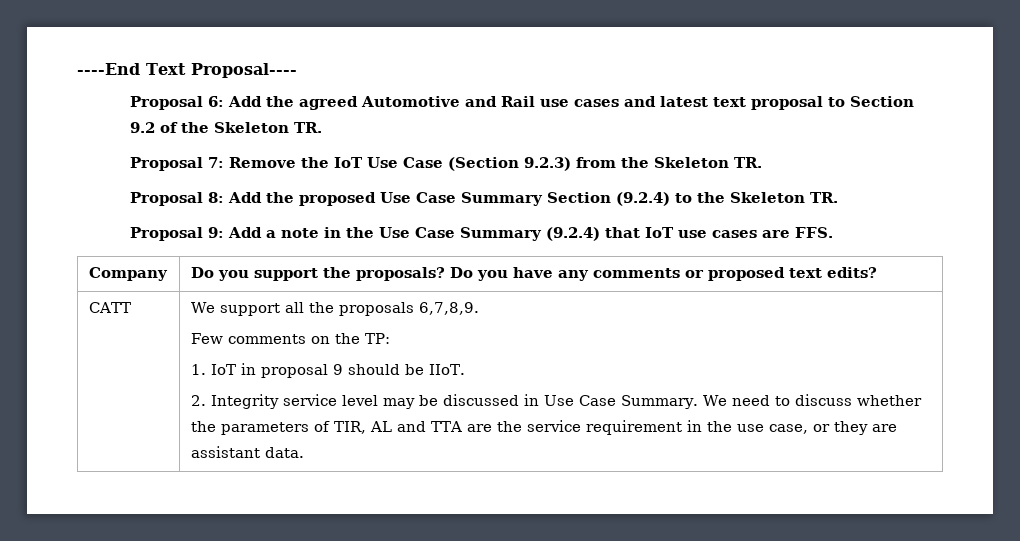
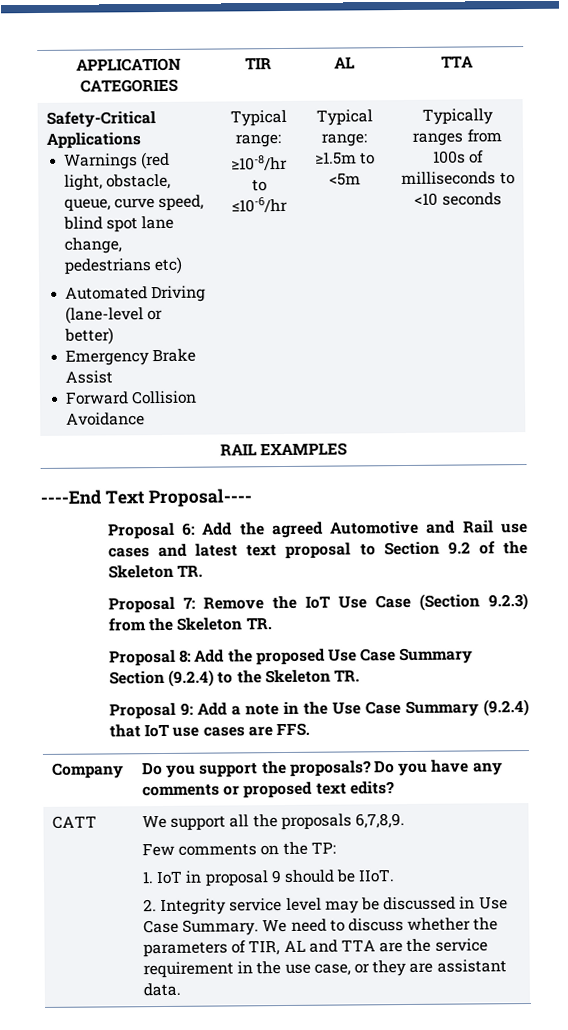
(77, 69) none -> [76,57,181,72] [79,78,178,93] [244,57,272,70] [333,56,355,69] [441,55,474,68] [46,111,157,128] [46,132,142,149] [64,151,171,170] [64,173,172,191] [64,194,205,212] [63,215,175,233] [64,237,123,254] [64,256,184,275] [65,285,207,303] [65,306,164,324] [64,327,115,345] [65,348,197,366] [65,370,114,384] [65,390,198,405] [66,412,146,426] [229,109,287,127] [235,134,281,148] [231,154,288,171] [251,179,267,192] [231,196,288,213] [315,109,373,126] [321,133,367,147] [314,151,376,165] [329,172,361,186] [421,108,493,125] [412,129,502,146] [432,150,485,164] [401,171,515,186] [414,192,502,206] [219,442,348,457] APPLICATION CATEGORIES | TIR | AL | TTA // Safety-Critical Applications // Warnings (red light, obstacle, queue, curve speed, blind spot lane change, pedestrians etc) // Automated Driving (lane-level or better) // Emergency Brake Assist // Forward Collision Avoidance | Typical range: // ≥10-8/hr to ≤10-6/hr | Typical range: ≥1.5m to <5m | Typically ranges from 100s of milliseconds to <10 seconds // RAIL EXAMPLES //

